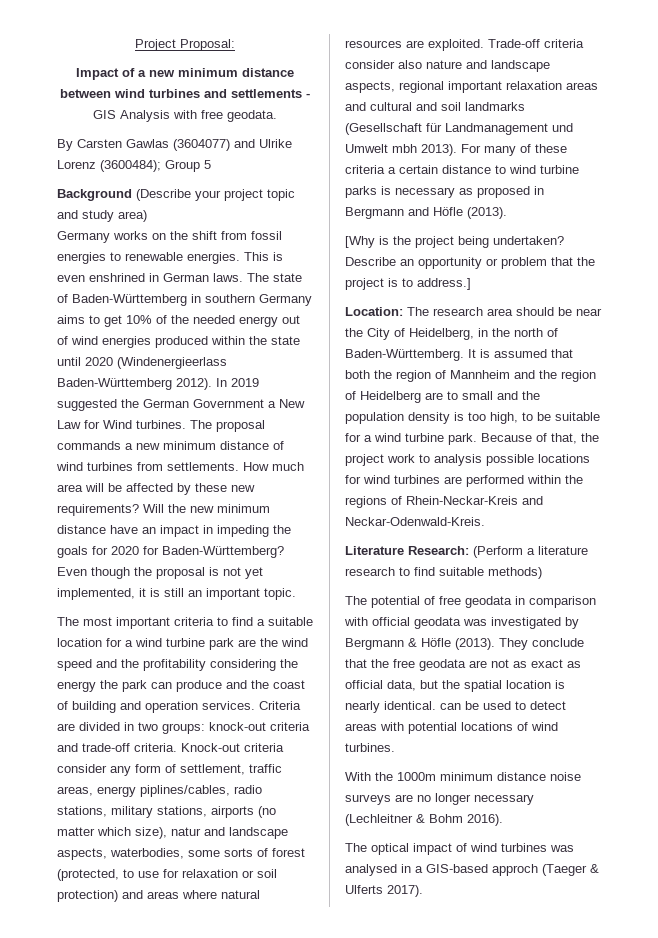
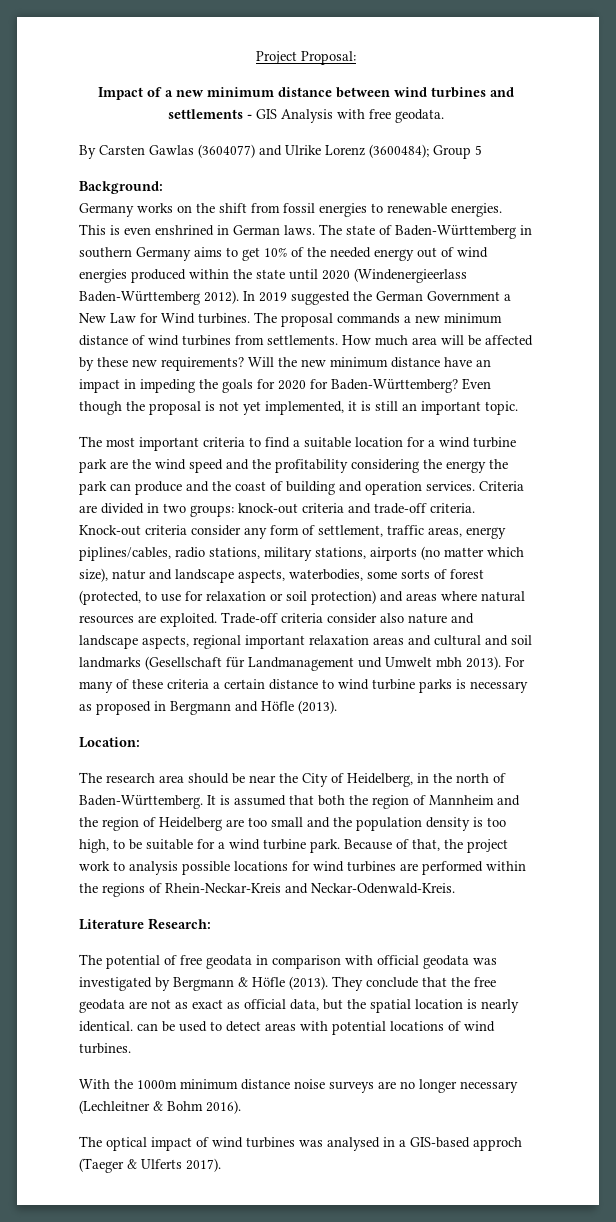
[57,189,295,201] [57,210,147,222] Background (Describe your project topic and study area) -> [79,181,163,194] Background:
[345,236,564,248] [345,257,595,269] [345,278,471,290] [345,307,403,316] [Why is the project being undertaken? Describe an opportunity or problem that the project is to address.] // Location: -> [79,737,140,748] Location: //
[447,391,458,400] to -> [248,817,267,827] too
[473,546,588,558] [345,567,542,579] (Perform a literature research to find suitable methods) -> (211, 924) none

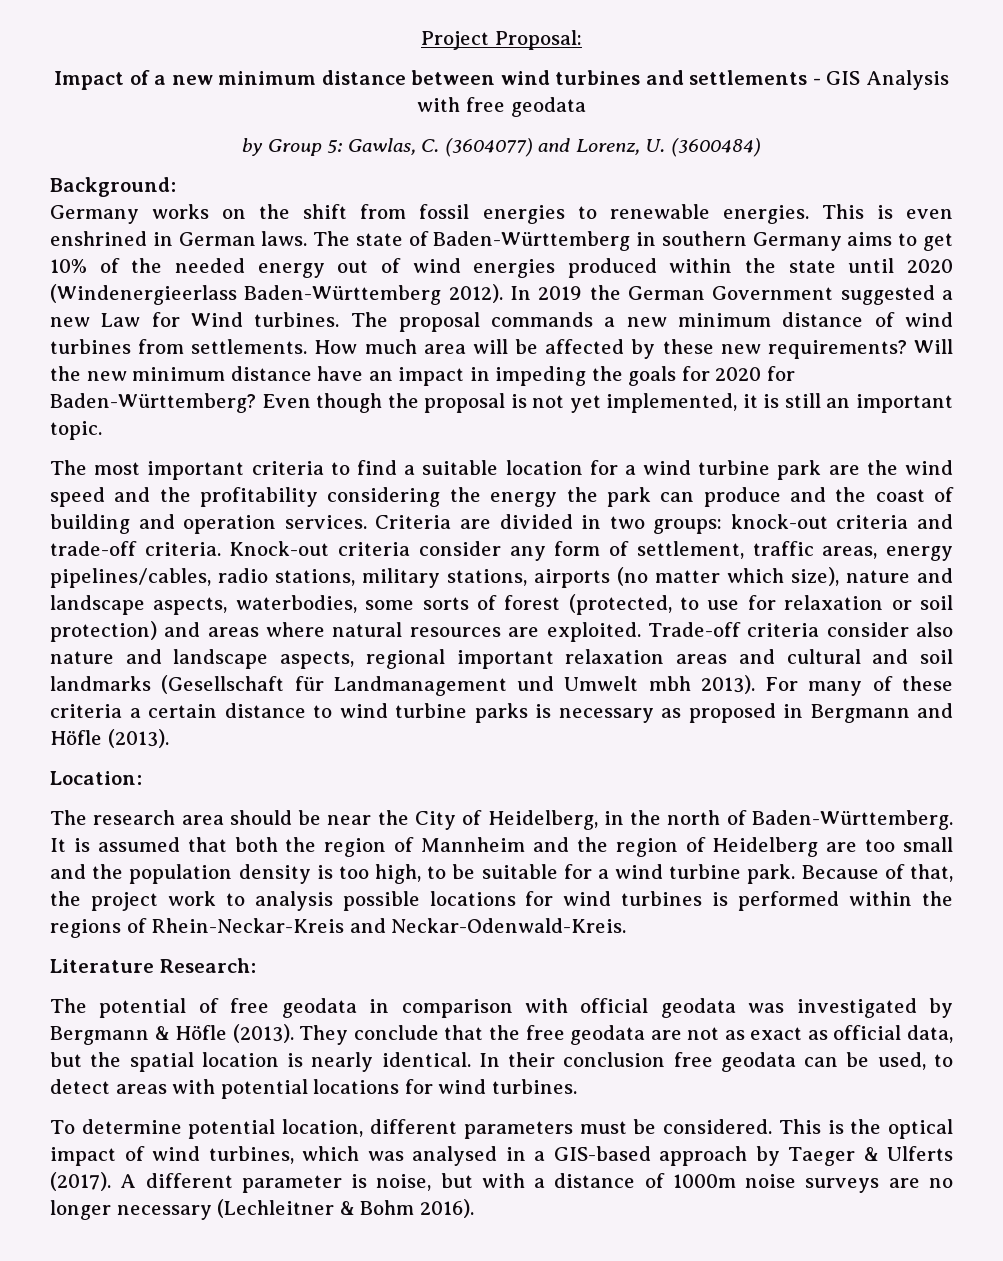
[394,109,444,123] [79,144,482,159] geodata. // By Carsten Gawlas (3604077) and Ulrike Lorenz (3600484); Group 5 -> [510,97,586,117] [242,138,761,157] geodata // by Group 5: Gawlas, C. (3604077) and Lorenz, U. (3600484)
[291,291,350,305] suggested -> (583, 293) none
[504,294,511,301] [79,313,106,323] a New -> [840,285,954,305] [50,317,90,327] suggested a new
[79,547,171,561] piplines/cables, -> [50,568,211,588] pipelines/cables,
[112,569,146,580] natur -> [846,570,910,583] nature
[400,863,418,871] are -> [712,892,729,906] is
(133, 1026) none -> [478,1052,796,1072] In their conclusion free geodata
[179,1021,207,1032] used -> [877,1052,926,1070] used,
[448,1021,461,1031] of -> [404,1079,433,1094] for
[79,1079,290,1090] With the 1000m minimum distance -> [50,1119,954,1139] [50,1146,953,1166] [50,1172,736,1193] To determine potential location, different parameters must be considered. This is the optical impact of wind turbines, which was analysed in a GIS-based approach by Taeger & Ulferts (2017). A different parameter is noise, but with a distance of 1000m
[79,1136,522,1151] [79,1158,221,1173] // The optical impact of wind turbines was analysed in a GIS-based approch (Taeger & Ulferts 2017). -> (474, 1208) none

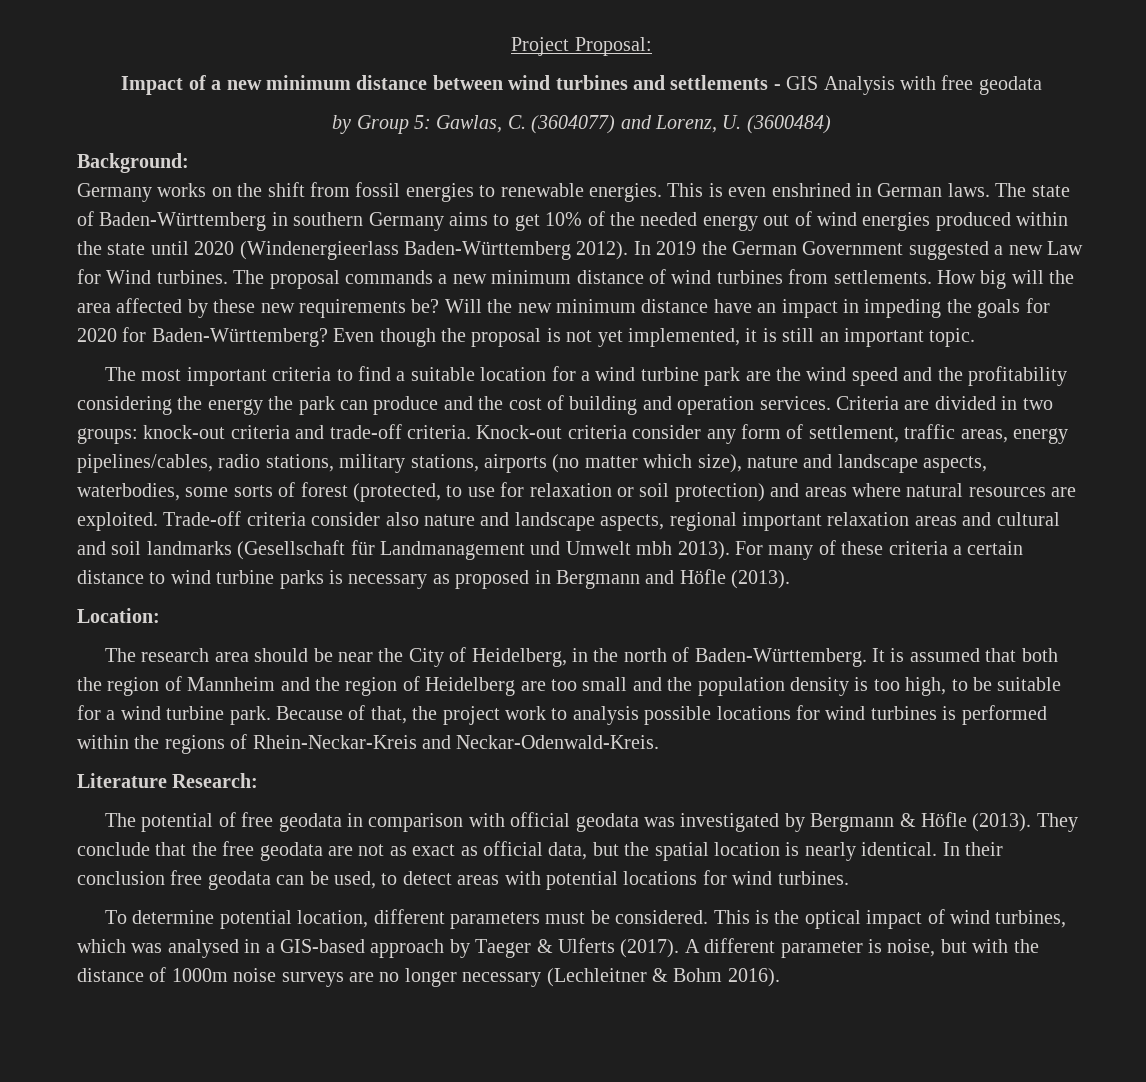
[364,339,539,354] much area will be -> [980,270,1075,289] [77,303,111,313] big will the area
[767,340,907,359] requirements? -> [299,299,440,318] requirements be?
[875,489,925,502] coast -> [508,398,542,410] cost
[534,1178,546,1188] a -> [1013,939,1039,953] the

